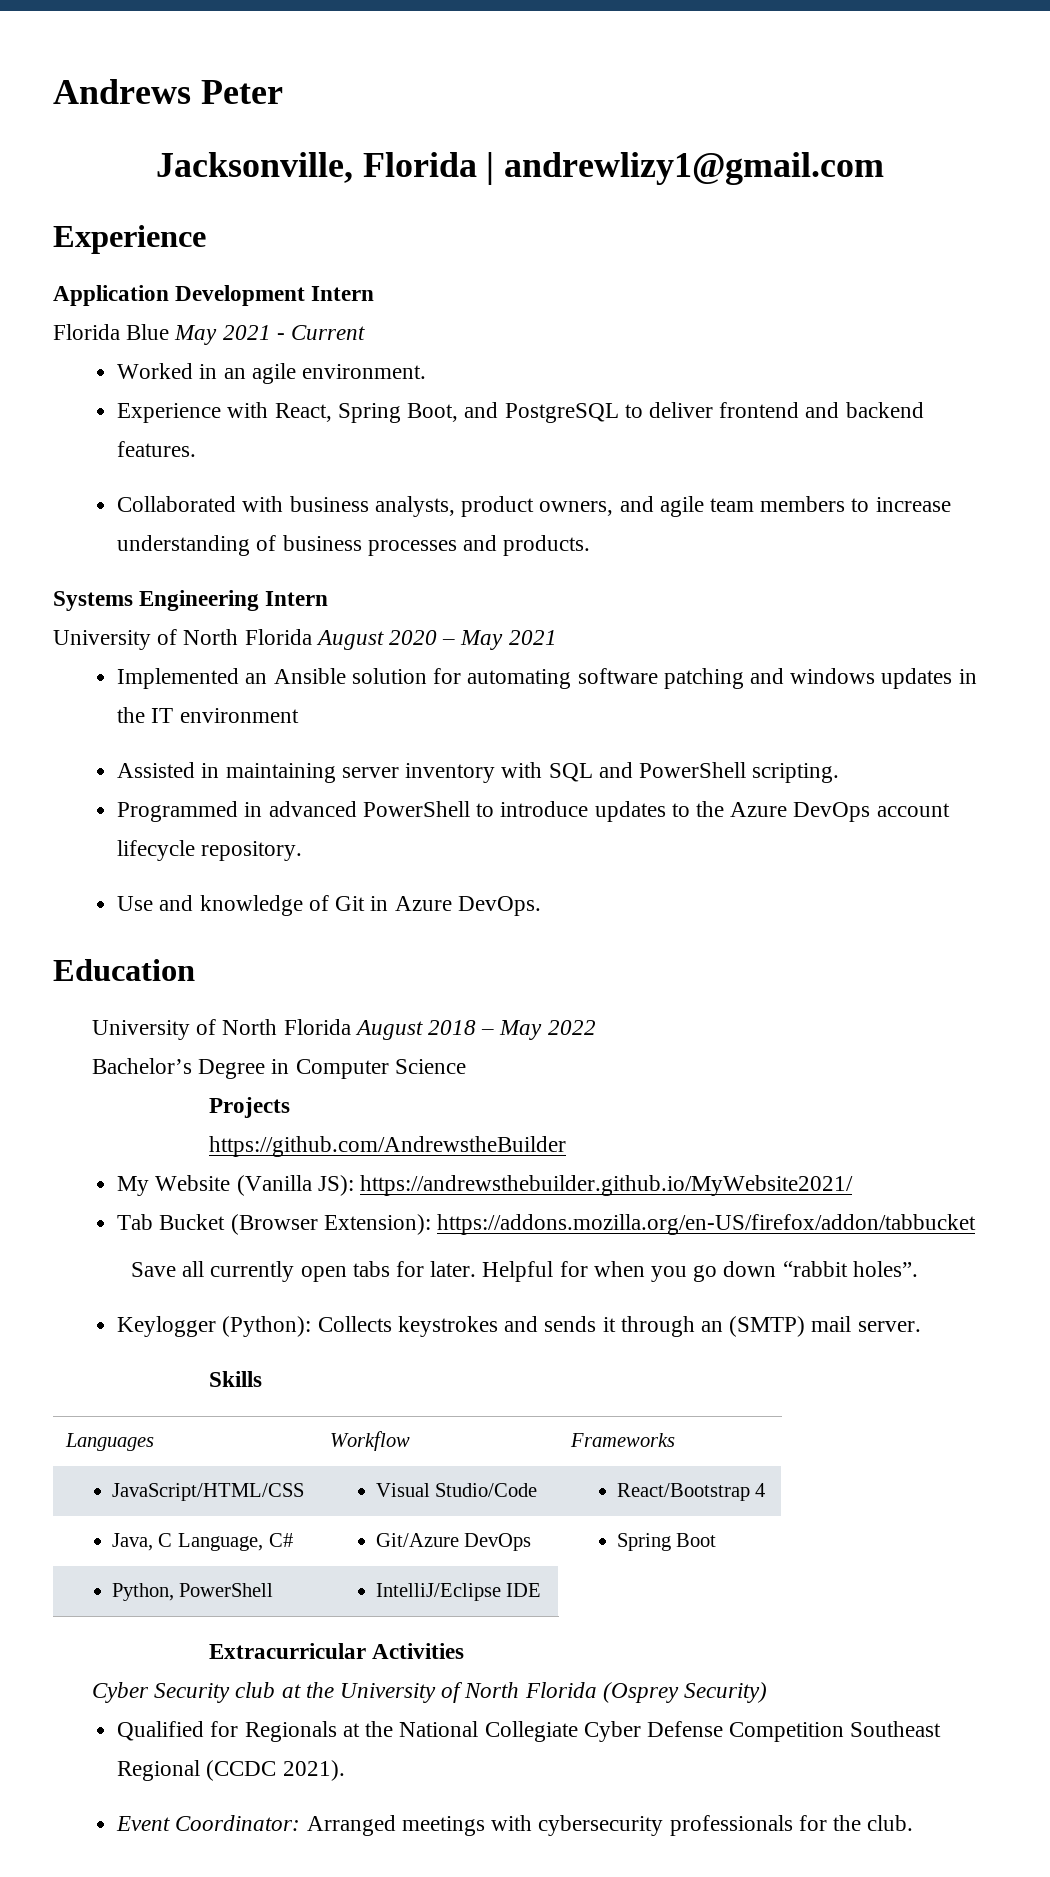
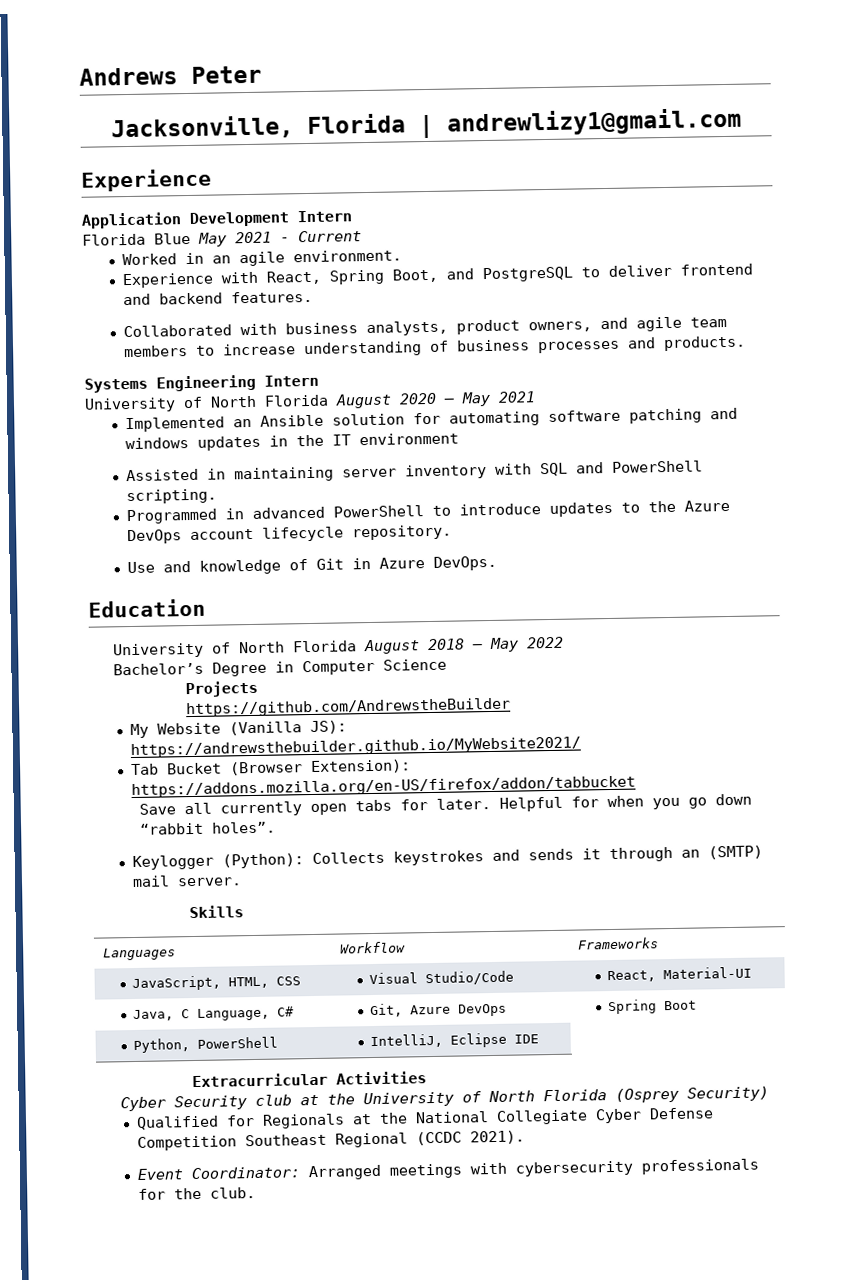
[111,1483,304,1501] JavaScript/HTML/CSS -> [132,975,302,992] JavaScript, HTML, CSS
[616,1483,766,1501] React/Bootstrap 4 -> [607,966,753,983] React, Material-UI
[375,1533,459,1547] Git/Azure -> [370,1003,452,1018] Git, Azure
[375,1583,501,1601] IntelliJ/Eclipse -> [370,1032,508,1049] IntelliJ, Eclipse

